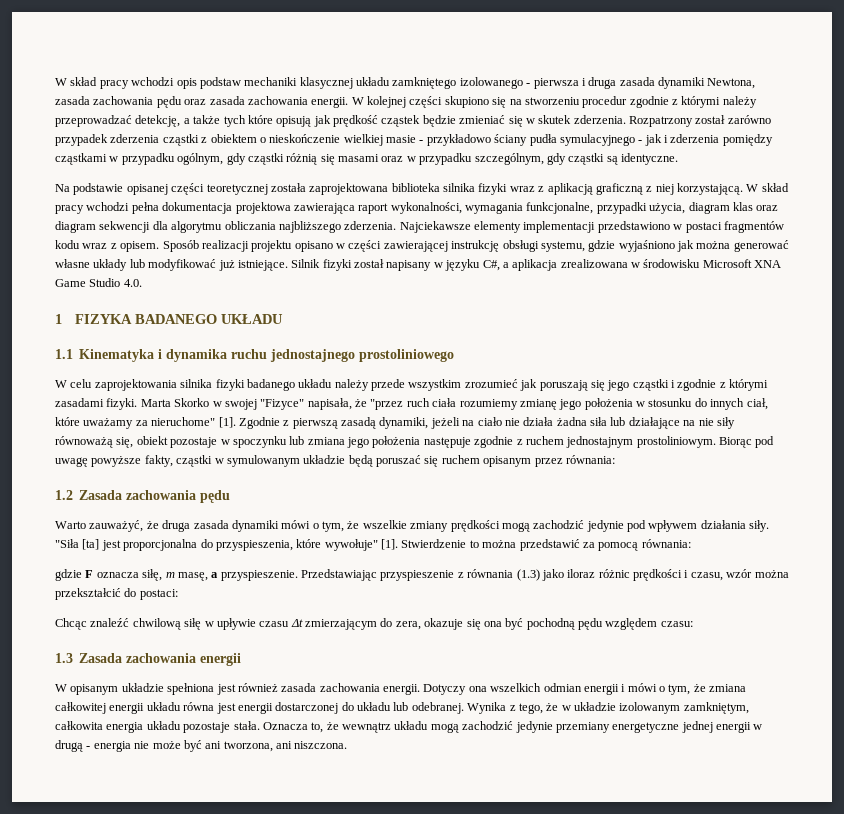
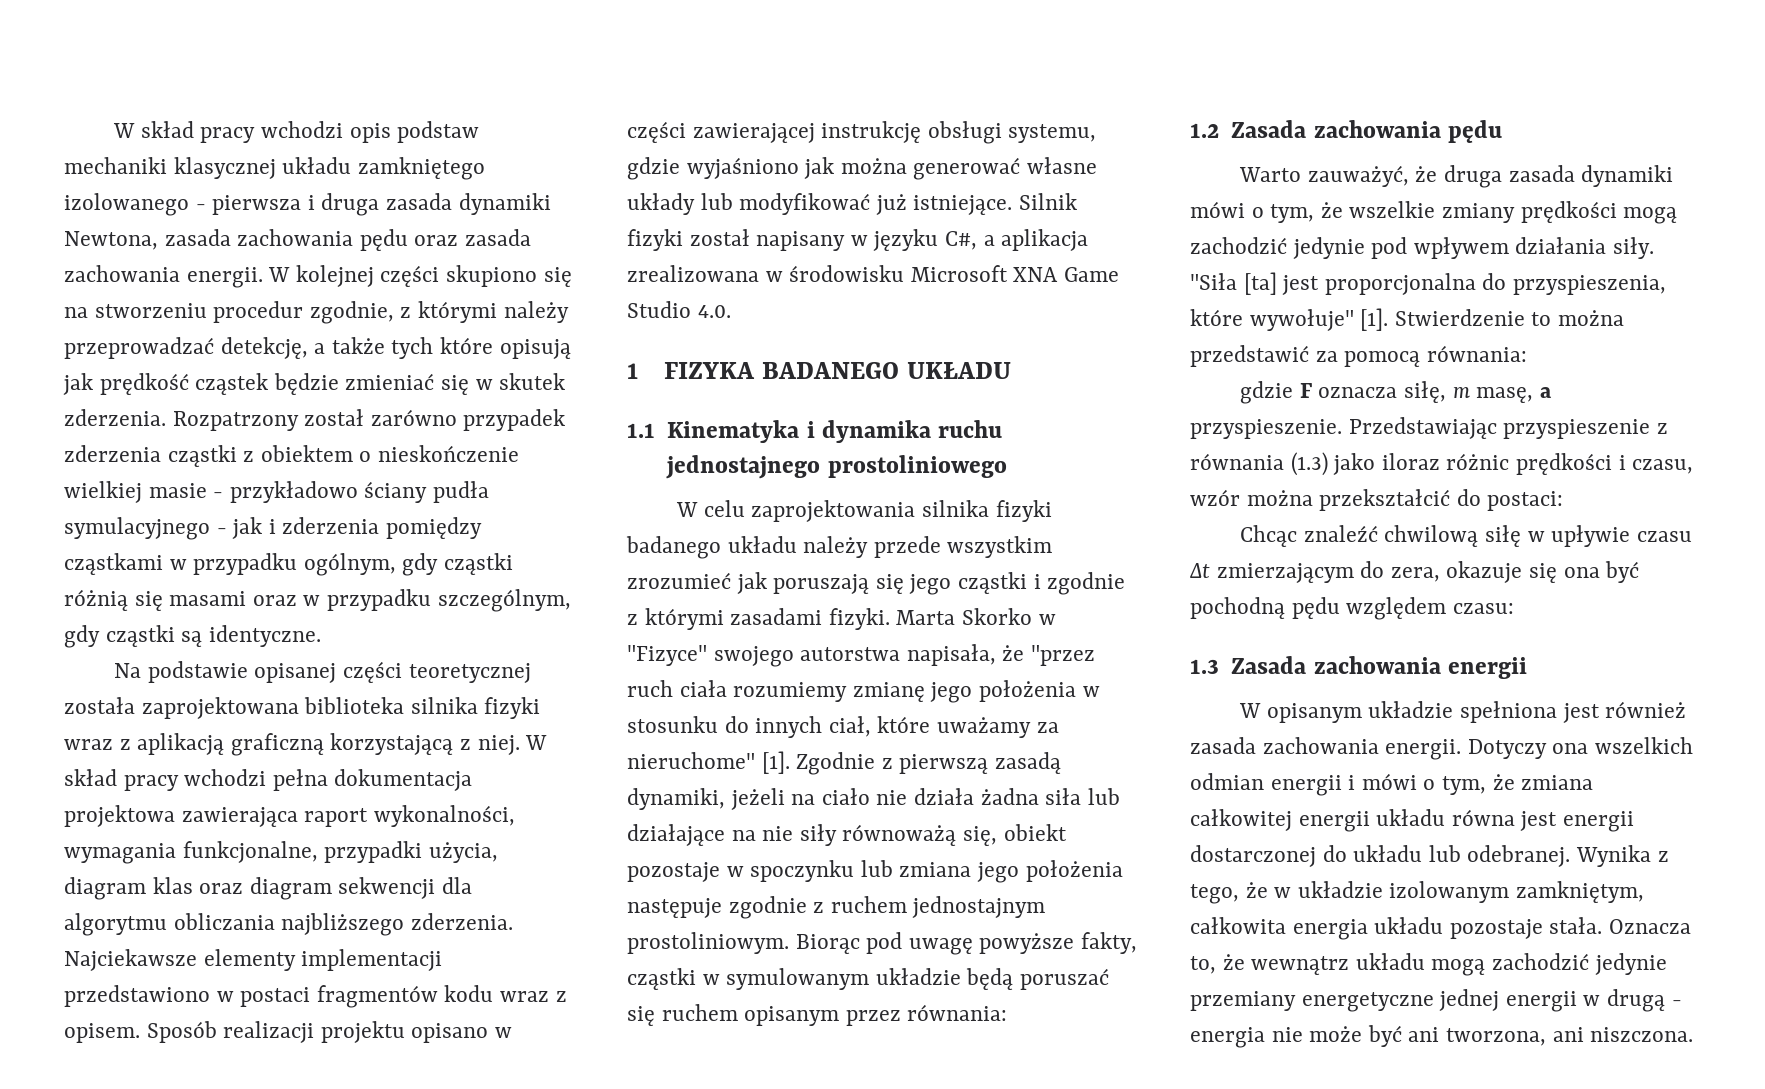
[629,96,669,108] zgodnie -> [309,301,394,324] zgodnie,
[646,183,743,195] z niej korzystającą. -> [330,733,520,755] korzystającą z niej.
[224,399,305,410] swojej "Fizyce" -> [627,645,901,667] "Fizyce" swojego autorstwa

